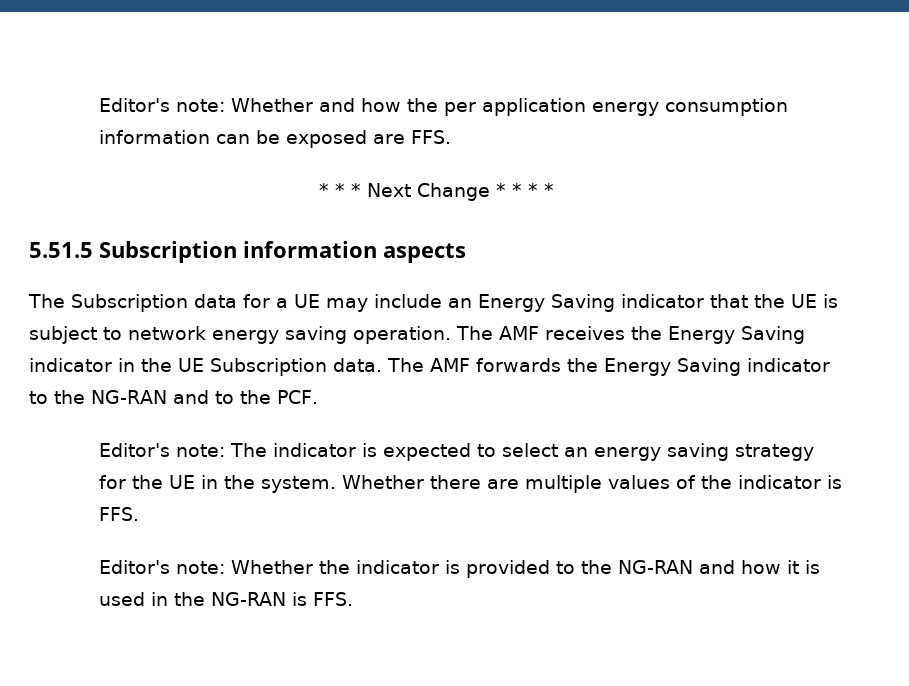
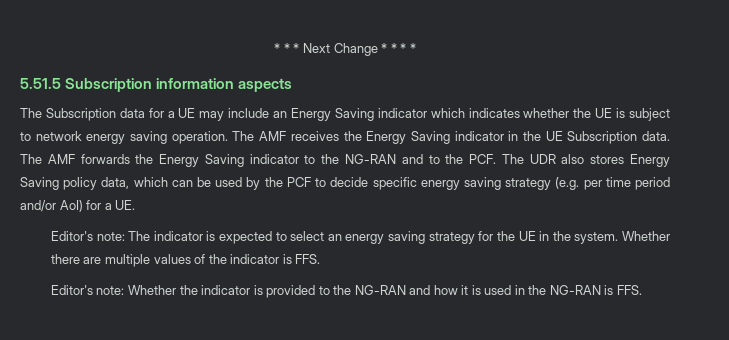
[98,98,788,116] [98,130,451,148] Editor's note: Whether and how the per application energy consumption information can be exposed are FFS. // -> (274, 48) none
[710,294,748,308] that -> [430,108,570,118] which indicates whether
(318, 397) none -> [501,154,670,167] [20,177,671,190] [20,200,136,212] The UDR also stores Energy Saving policy data, which can be used by the PCF to decide specific energy saving strategy (e.g. per time period and/or AoI) for a UE.

